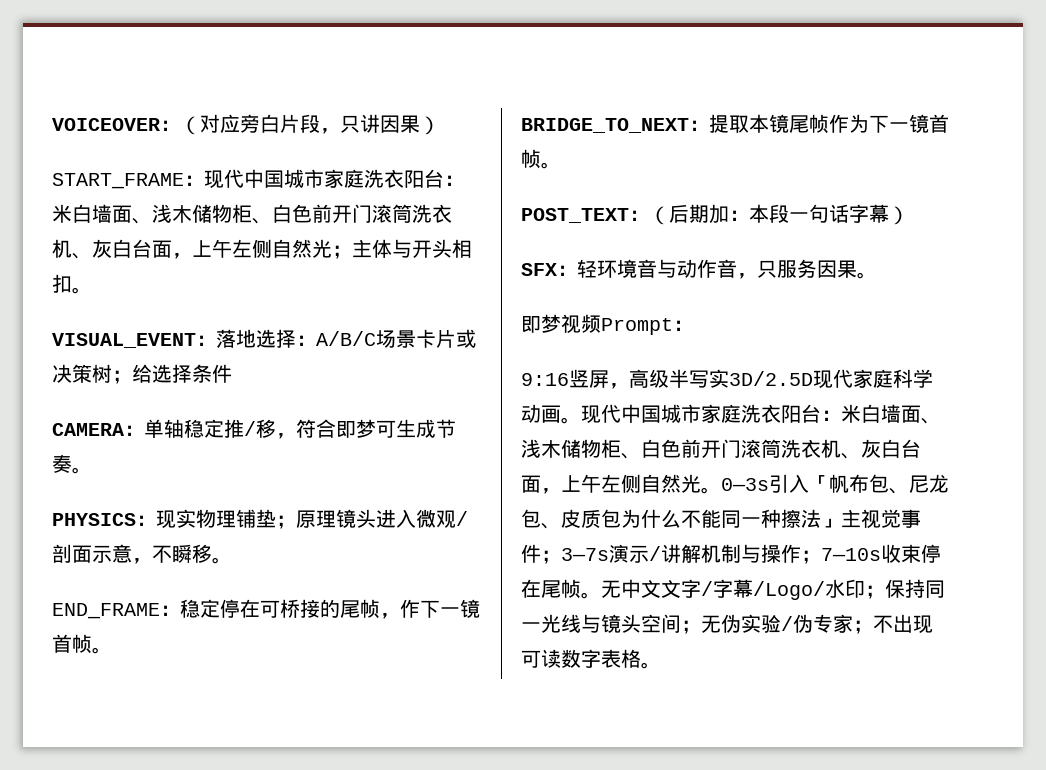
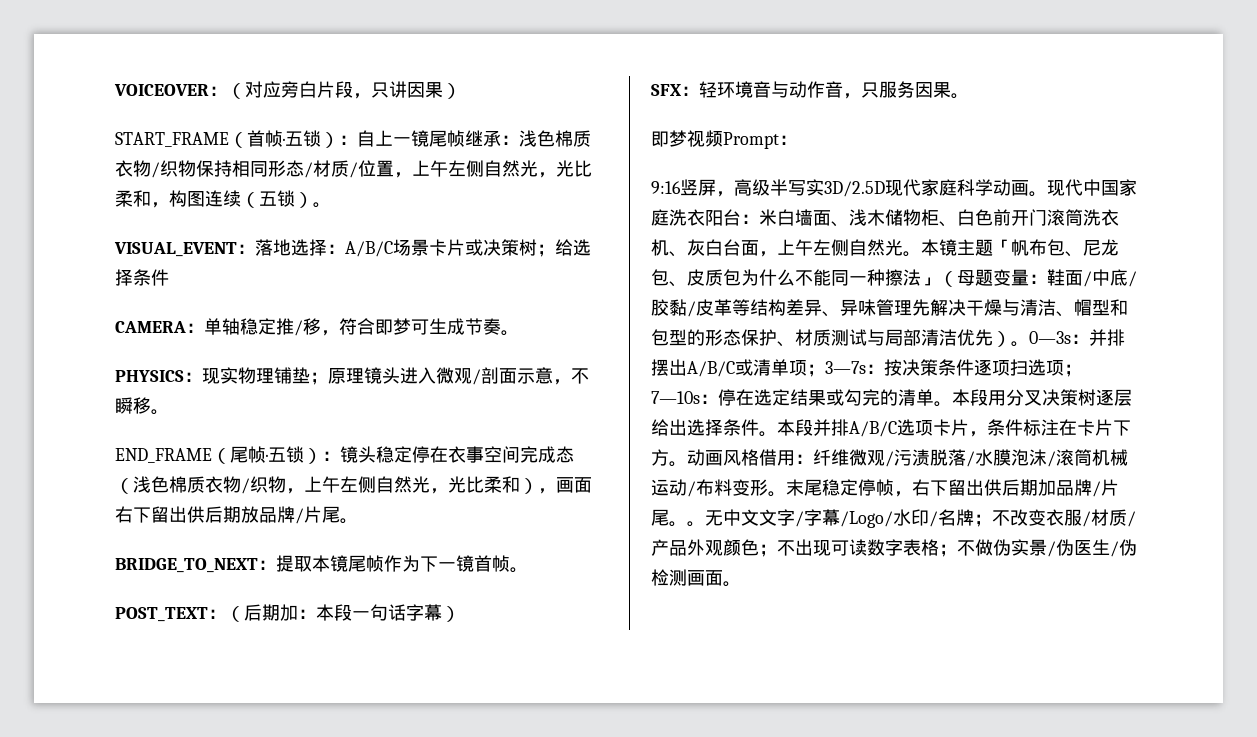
[184,169,464,189] [52,204,452,224] [52,239,472,259] [52,274,72,293] ：现代中国城市家庭洗衣阳台：米白墙面、浅木储物柜、白色前开门滚筒洗衣机、灰白台面，上午左侧自然光；主体与开头相扣 -> [229,130,591,148] [115,160,592,178] [115,190,313,208] （首帧·五锁）：自上一镜尾帧继承：浅色棉质衣物/织物保持相同形态/材质/位置，上午左侧自然光，光比柔和，构图连续（五锁）
[160,599,480,619] [52,634,92,654] ：稳定停在可桥接的尾帧，作下一镜首帧 -> [212,446,574,464] [115,476,592,494] [115,506,340,524] （尾帧·五锁）：镜头稳定停在衣事空间完成态（浅色棉质衣物/织物，上午左侧自然光，光比柔和），画面右下留出供后期放品牌/片尾
[661,404,701,423] 城市 -> (1119, 188) none
[721,474,809,493] 0—3s引入 -> [921,239,993,256] 本镜主题
[841,509,921,529] [521,544,941,564] [521,579,581,599] 主视觉事件；3—7s演示/讲解机制与操作；7—10s收束停在尾帧 -> [939,269,1137,287] [651,299,1128,317] [651,329,1125,347] [651,359,1082,377] [651,389,1132,407] [651,419,1131,437] [651,449,1128,467] [651,479,1119,497] [651,509,687,527] （母题变量：鞋面/中底/胶黏/皮革等结构差异、异味管理先解决干燥与清洁、帽型和包型的形态保护、材质测试与局部清洁优先）。0—3s：并排摆出A/B/C或清单项；3—7s：按决策条件逐项扫选项；7—10s：停在选定结果或勾完的清单。本段用分叉决策树逐层给出选择条件。本段并排A/B/C选项卡片，条件标注在卡片下方。动画风格借用：纤维微观/污渍脱落/水膜泡沫/滚筒机械运动/布料变形。末尾稳定停帧，右下留出供后期加品牌/片尾。
[865,579,945,599] [521,614,853,634] ；保持同一光线与镜头空间；无伪实验/伪专家 -> [929,509,1136,527] [651,539,759,556] /名牌；不改变衣服/材质/产品外观颜色
(641, 658) none -> [939,539,1137,557] [651,569,723,586] ；不做伪实景/伪医生/伪检测画面

